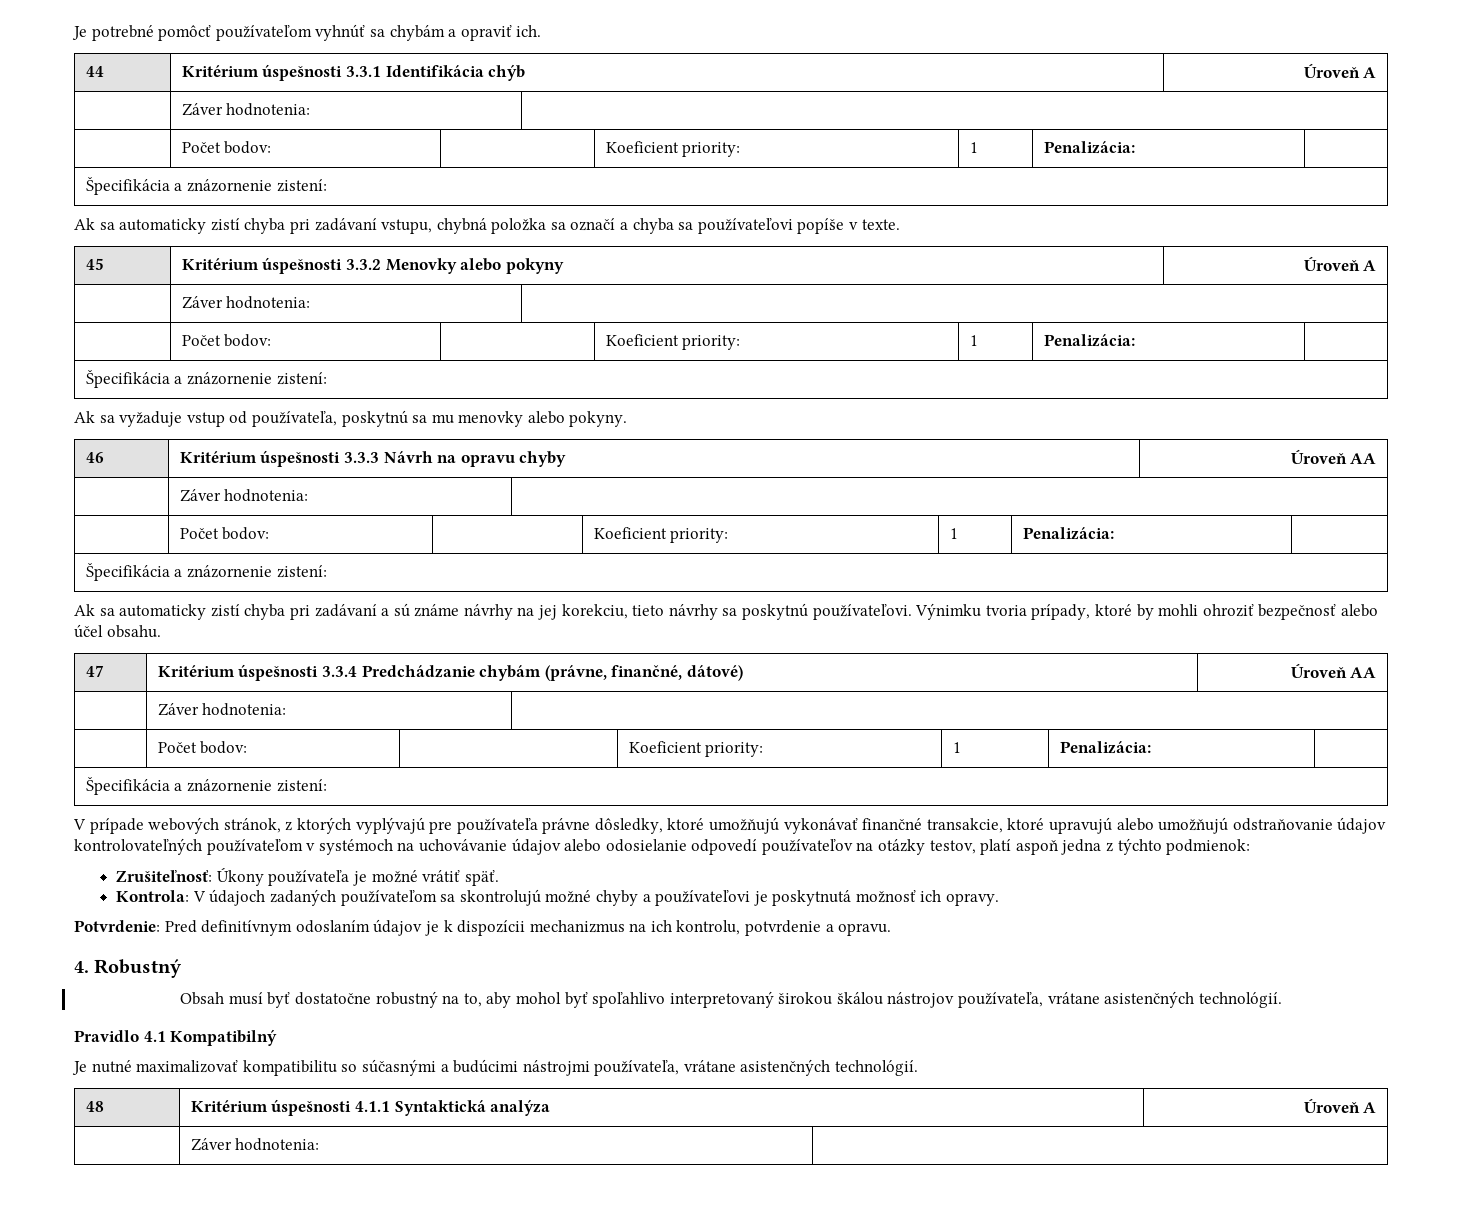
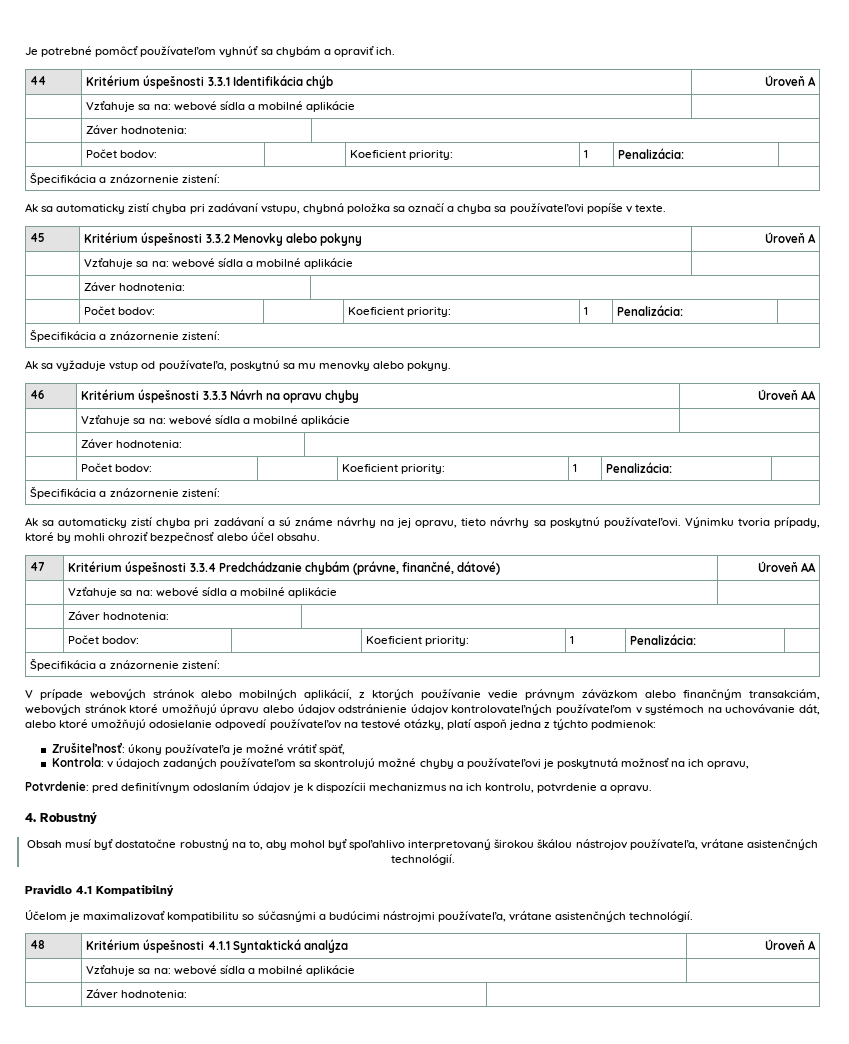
(1377, 72) none -> [86,101,356,112] // | Vzťahuje sa na: webové sídla a mobilné aplikácie |
(1377, 265) none -> [84,258,354,269] // | Vzťahuje sa na: webové sídla a mobilné aplikácie |
(1377, 458) none -> [81,415,351,426] // | Vzťahuje sa na: webové sídla a mobilné aplikácie |
[561,604,628,619] korekciu, -> [415,520,458,528] opravu,
(1377, 672) none -> [68,587,338,598] // | Vzťahuje sa na: webové sídla a mobilné aplikácie |
[223,817,1333,834] stránok, z ktorých vyplývajú pre používateľa právne dôsledky, ktoré umožňujú vykonávať finančné transakcie, ktoré upravujú alebo umožňujú odstraňovanie -> [153,689,820,700] [25,704,408,715] stránok alebo mobilných aplikácií, z ktorých používanie vedie právnym záväzkom alebo finančným transakciám, webových stránok ktoré umožňujú úpravu alebo údajov odstránienie
[511,838,602,855] údajov alebo -> [799,704,821,715] [25,719,147,730] dát, alebo ktoré umožňujú
[878,839,976,855] otázky testov, -> [360,719,444,730] testové otázky,
[216,867,264,886] Úkony -> [127,744,162,755] úkony
[464,870,499,886] späť. -> [319,744,346,755] späť,
[192,891,206,902] V -> [106,761,113,768] v
[920,890,1000,906] ich opravy. -> [671,759,750,769] na ich opravu,
[164,920,197,933] Pred -> [92,783,119,793] pred
[72,1060,132,1075] Je nutné -> [25,909,81,922] Účelom je
(1377, 1107) none -> [86,965,356,976] // | Vzťahuje sa na: webové sídla a mobilné aplikácie |

